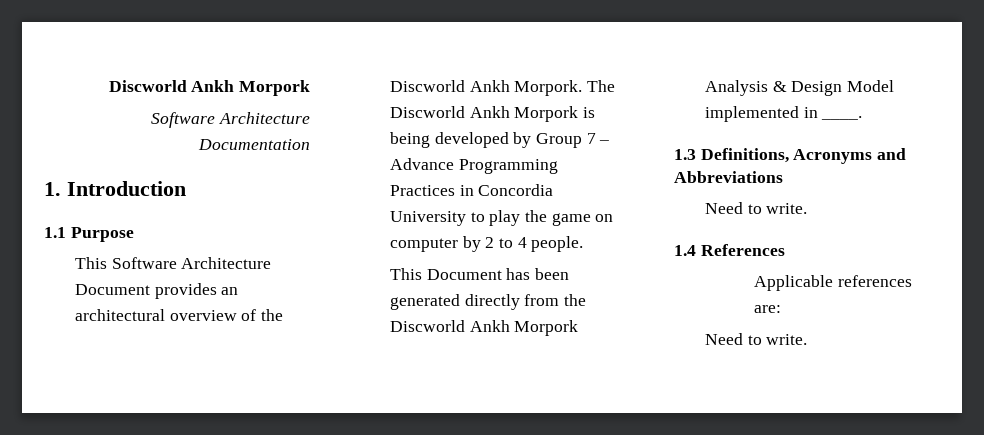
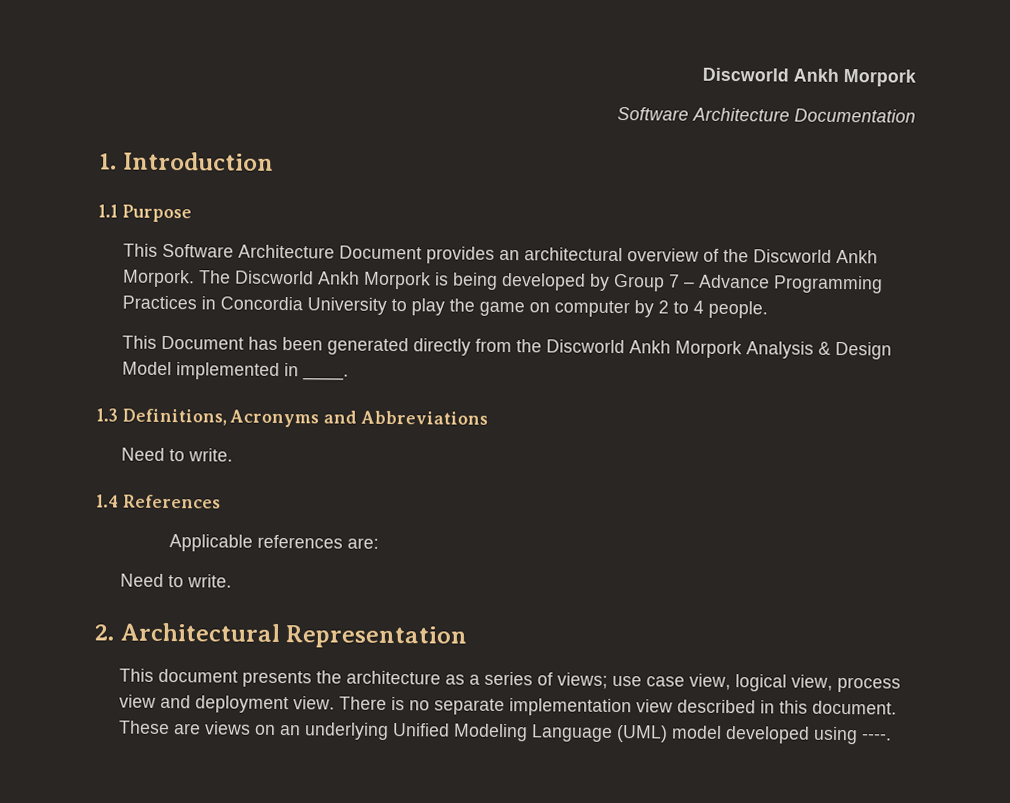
(808, 339) none -> [94,622,468,649] [118,668,901,693] [118,694,897,717] [118,720,892,745] // 2. Architectural Representation // This document presents the architecture as a series of views; use case view, logical view, process view and deployment view. There is no separate implementation view described in this document. These are views on an underlying Unified Modeling Language (UML) model developed using ----.

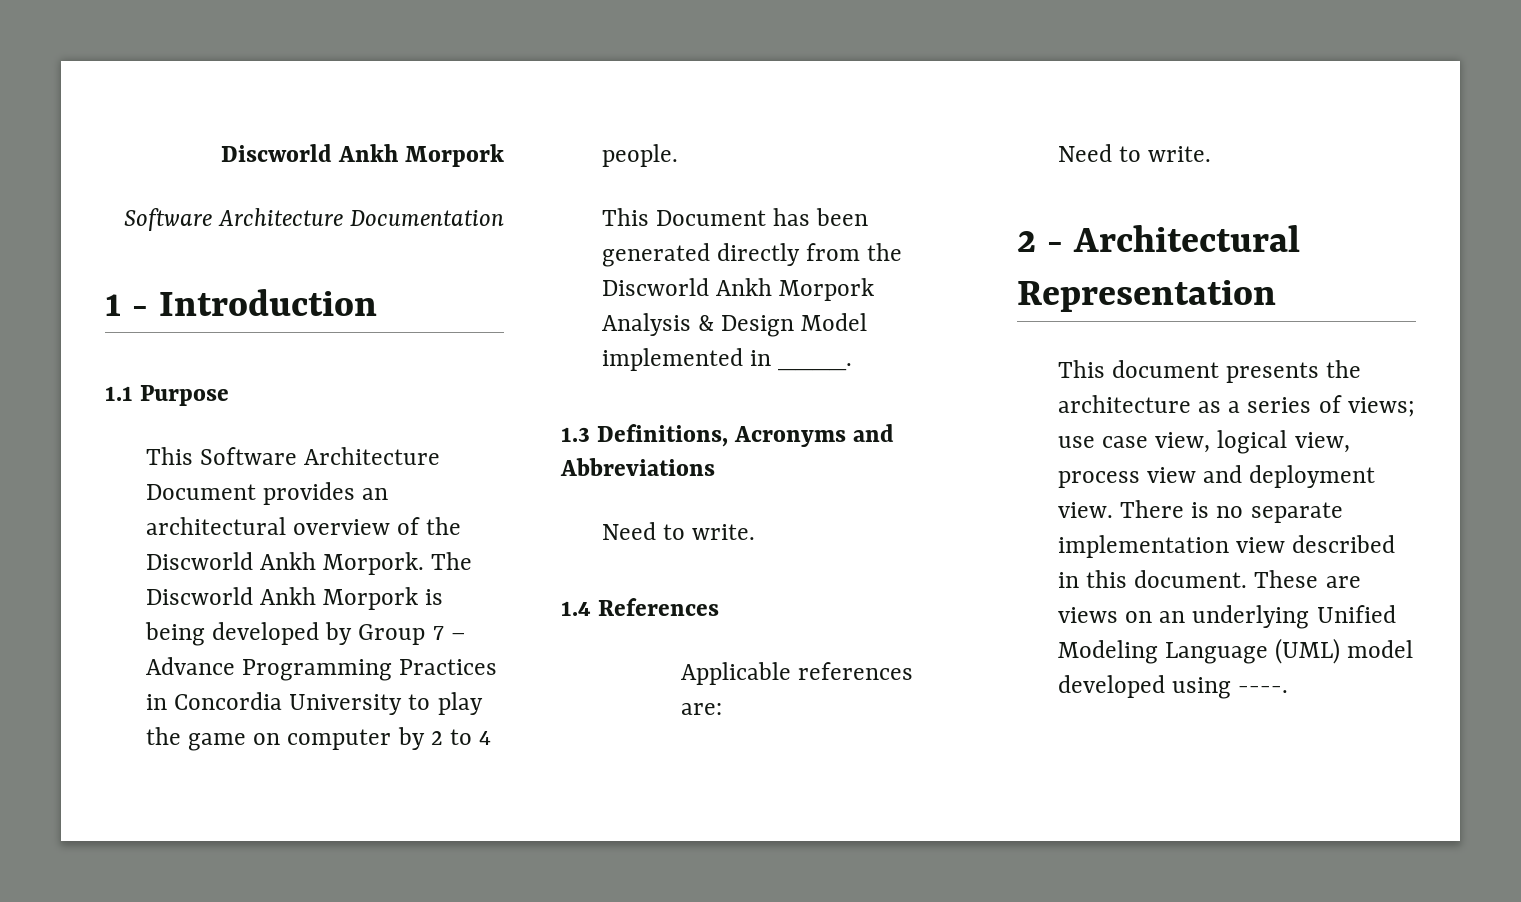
[99,153,117,170] 1. -> [105,294,149,316] 1 -
[94,624,114,641] 2. -> [1017,231,1064,252] 2 -

